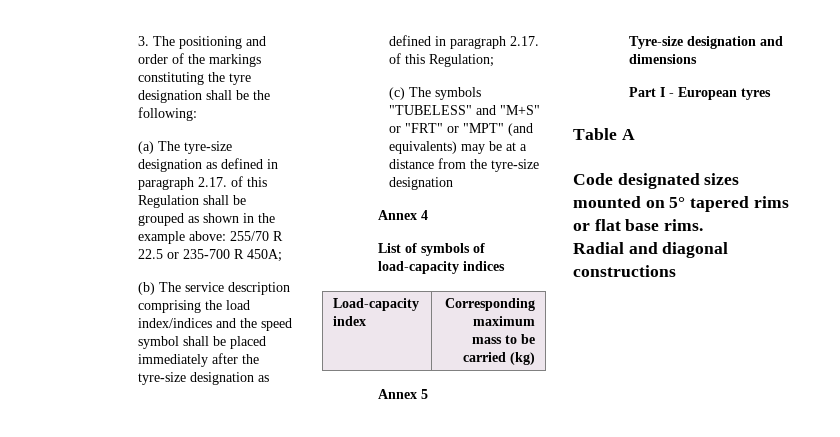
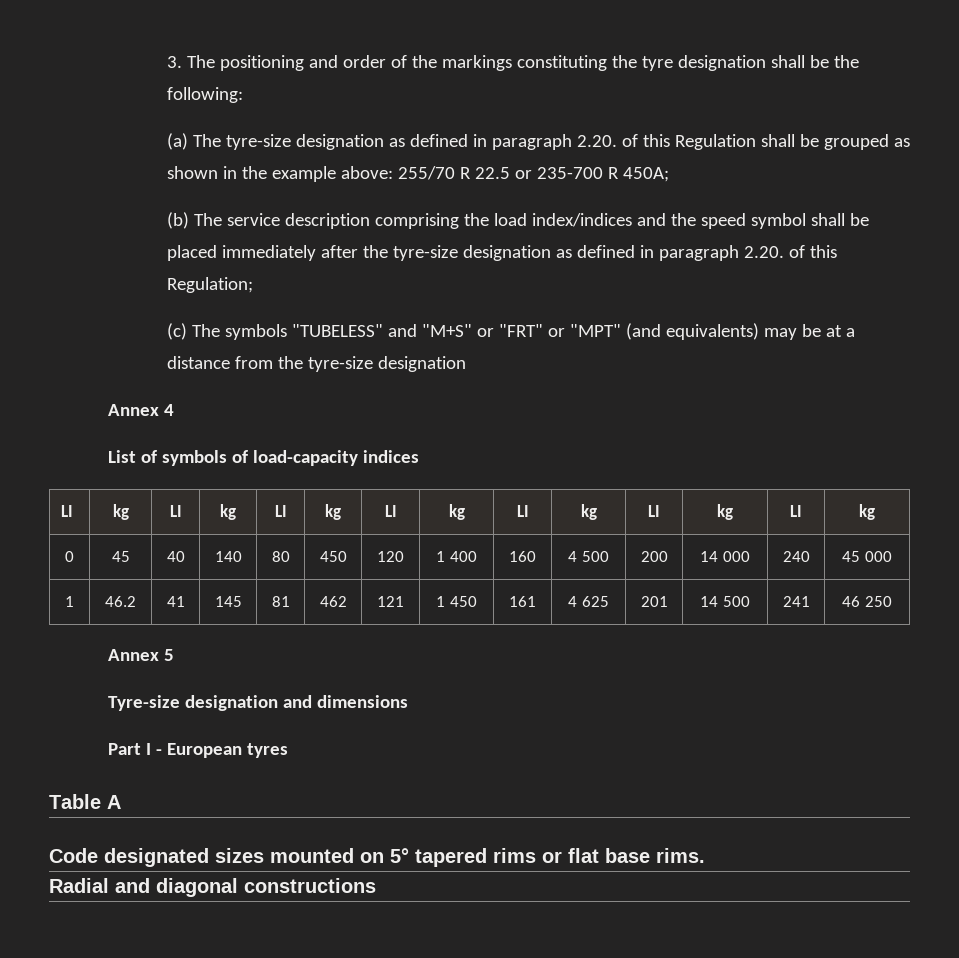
[198,177,228,187] 2.17. -> [576,135,617,147] 2.20.
[510,36,540,46] 2.17. -> [743,246,784,258] 2.20.
[333,298,420,311] [333,316,367,326] [444,298,535,311] [472,316,535,326] [471,334,535,344] [462,352,535,365] Load-capacity index | Corresponding maximum mass to be carried (kg) -> [60,505,73,517] [112,504,129,520] [169,505,182,517] [220,504,236,520] [274,505,287,517] [325,504,341,520] [384,505,397,517] [448,504,465,520] [516,505,529,517] [580,504,597,520] [648,505,660,517] [717,504,733,520] [790,505,802,517] [859,504,875,520] [65,551,74,562] [111,551,130,562] [166,551,185,562] [214,551,242,562] [271,551,290,562] [319,551,347,562] [377,551,404,562] [436,551,477,562] [509,551,536,562] [568,551,609,562] [640,551,668,562] [700,551,750,562] [782,551,810,562] [842,551,892,562] [65,596,74,607] [105,596,136,607] [166,596,185,607] [214,596,242,607] [271,596,290,607] [319,596,347,607] [377,596,404,607] [436,596,477,607] [509,596,536,607] [568,596,609,607] [640,596,668,607] [700,596,750,607] [782,596,810,607] [842,596,892,607] LI | kg | LI | kg | LI | kg | LI | kg | LI | kg | LI | kg | LI | kg // 0 | 45 | 40 | 140 | 80 | 450 | 120 | 1 400 | 160 | 4 500 | 200 | 14 000 | 240 | 45 000 // 1 | 46.2 | 41 | 145 | 81 | 462 | 121 | 1 450 | 161 | 4 625 | 201 | 14 500 | 241 | 46 250

